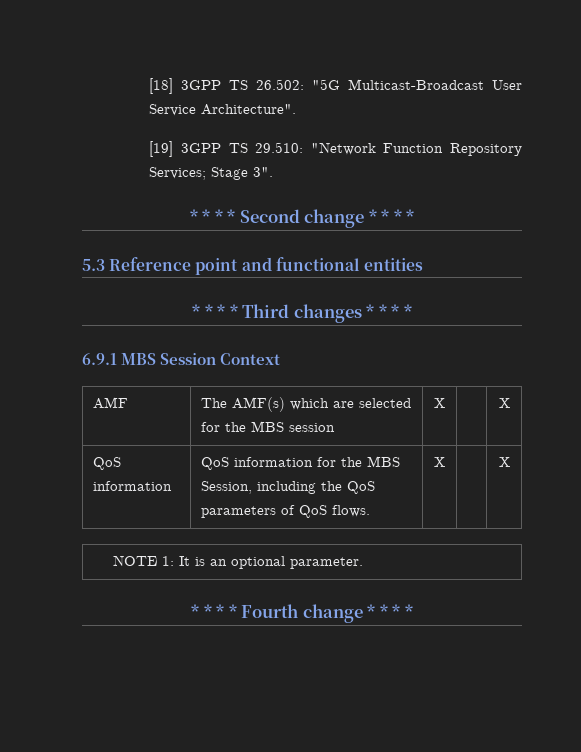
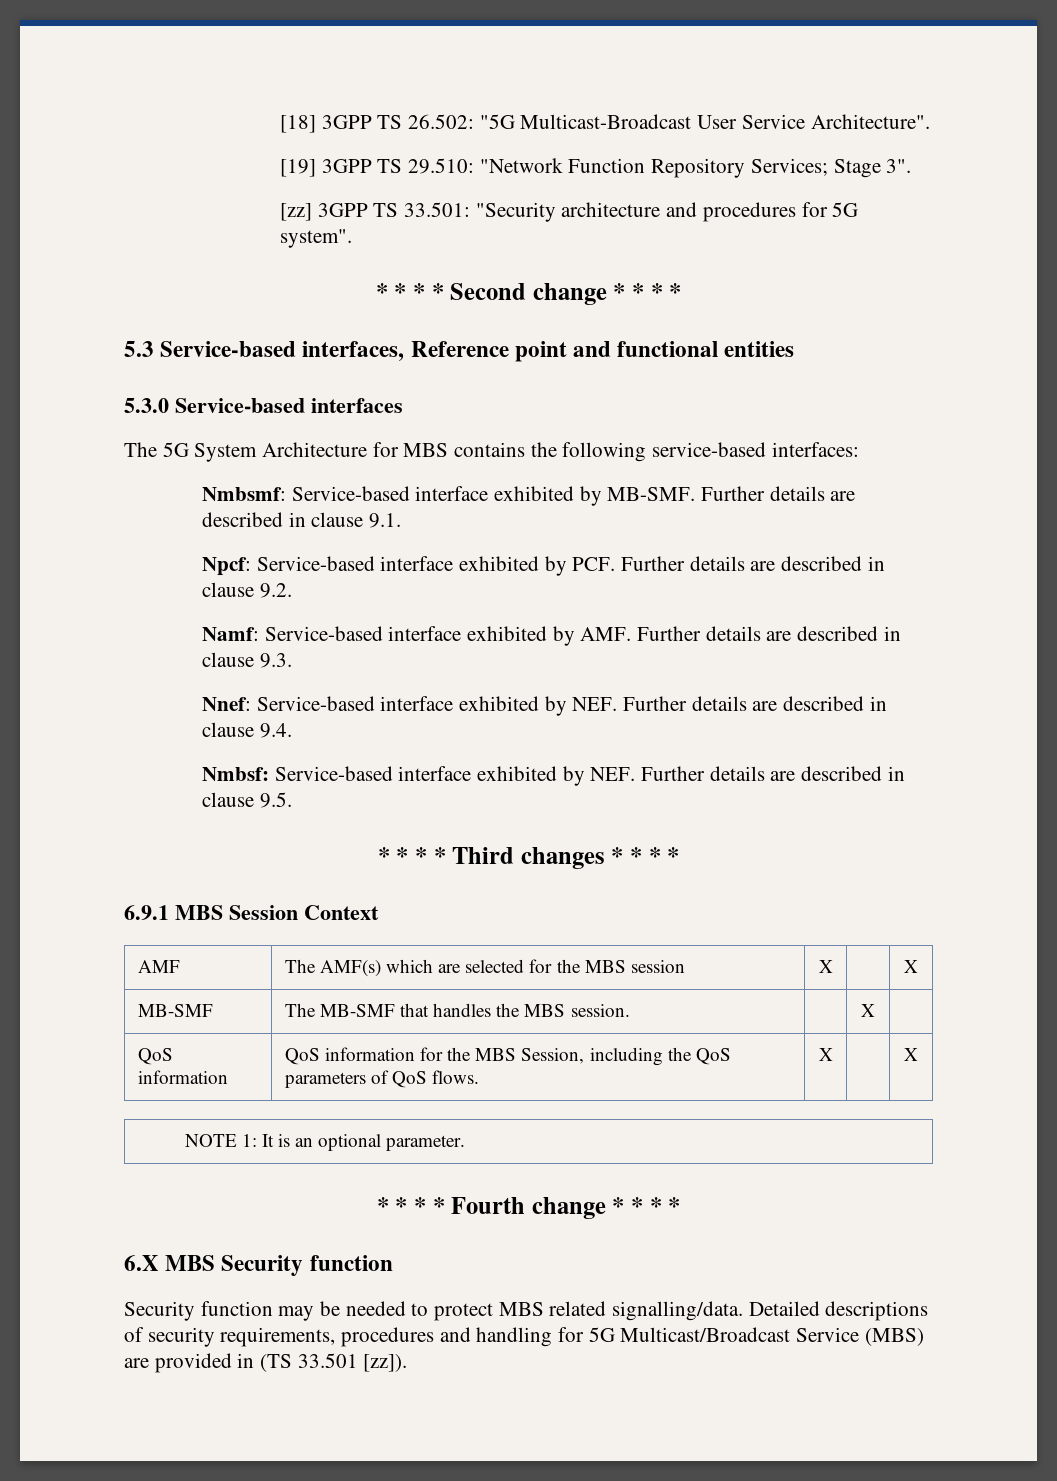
(274, 172) none -> [280,202,859,222] [280,229,353,248] // [zz] 3GPP TS 33.501: "Security architecture and procedures for 5G system".
(105, 265) none -> [160,341,405,362] Service-based interfaces,
(423, 264) none -> [124,398,403,413] [124,442,859,462] [202,486,856,506] [202,512,402,528] [202,556,885,576] [202,582,292,598] [202,626,901,646] [202,652,292,668] [202,696,887,716] [202,722,292,738] [202,766,905,786] [202,792,292,808] // 5.3.0 Service-based interfaces // The 5G System Architecture for MBS contains the following service-based interfaces: // Nmbsmf: Service-based interface exhibited by MB-SMF. Further details are described in clause 9.1. // Npcf: Service-based interface exhibited by PCF. Further details are described in clause 9.2. // Namf: Service-based interface exhibited by AMF. Further details are described in clause 9.3. // Nnef: Service-based interface exhibited by NEF. Further details are described in clause 9.4. // Nmbsf: Service-based interface exhibited by NEF. Further details are described in clause 9.5.
(510, 403) none -> [137,1004,213,1017] [284,1003,630,1017] [861,1004,875,1017] // MB-SMF | The MB-SMF that handles the MBS session. | | X |
(413, 611) none -> [124,1255,393,1276] [124,1301,929,1321] [124,1327,924,1347] [124,1353,408,1373] // 6.X MBS Security function // Security function may be needed to protect MBS related signalling/data. Detailed descriptions of security requirements, procedures and handling for 5G Multicast/Broadcast Service (MBS) are provided in (TS 33.501 [zz]).

